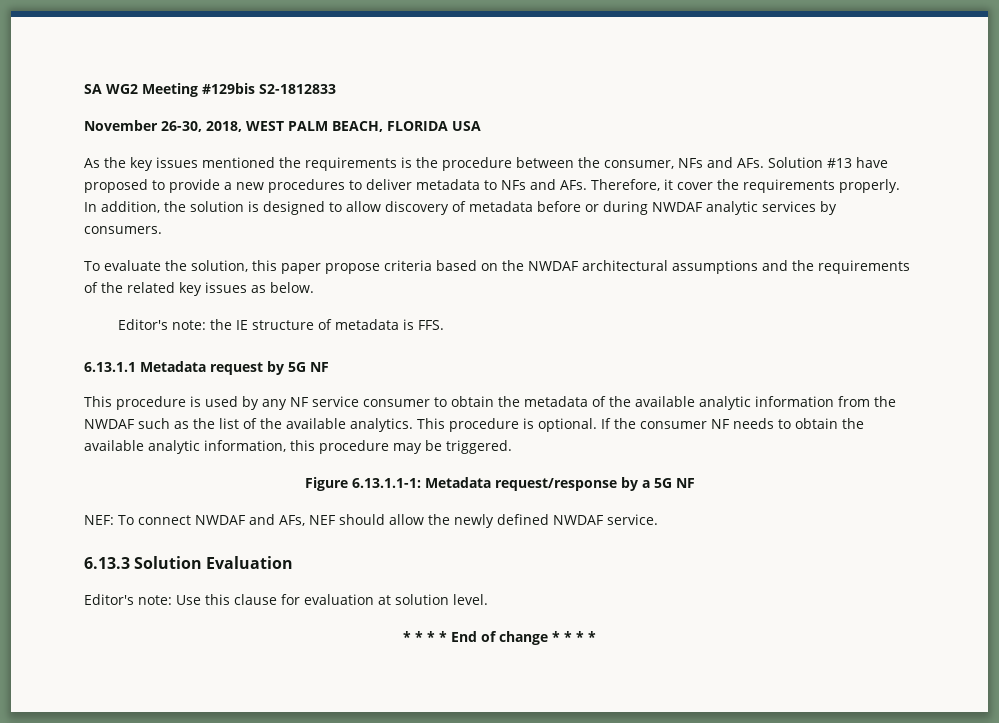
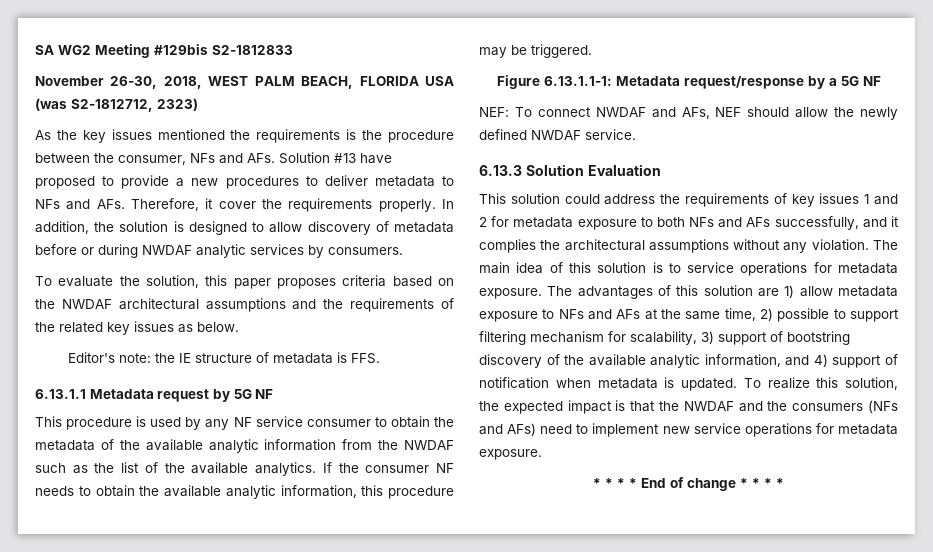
(481, 126) none -> [35,98,198,112] (was S2-1812712, 2323)
[324,263,380,274] propose -> [277,278,336,289] proposes
[417,418,597,432] This procedure is optional. -> (317, 469) none
[84,594,488,605] Editor's note: Use this clause for evaluation at solution level. -> [479,193,898,207] [479,216,899,230] [479,239,898,253] [479,262,898,276] [479,285,898,299] [479,308,899,322] [479,331,850,345] [479,354,898,368] [479,377,898,391] [479,400,898,414] [479,423,898,437] [479,449,542,460] This solution could address the requirements of key issues 1 and 2 for metadata exposure to both NFs and AFs successfully, and it complies the architectural assumptions without any violation. The main idea of this solution is to service operations for metadata exposure. The advantages of this solution are 1) allow metadata exposure to NFs and AFs at the same time, 2) possible to support filtering mechanism for scalability, 3) support of bootstring discovery of the available analytic information, and 4) support of notification when metadata is updated. To realize this solution, the expected impact is that the NWDAF and the consumers (NFs and AFs) need to implement new service operations for metadata exposure.

